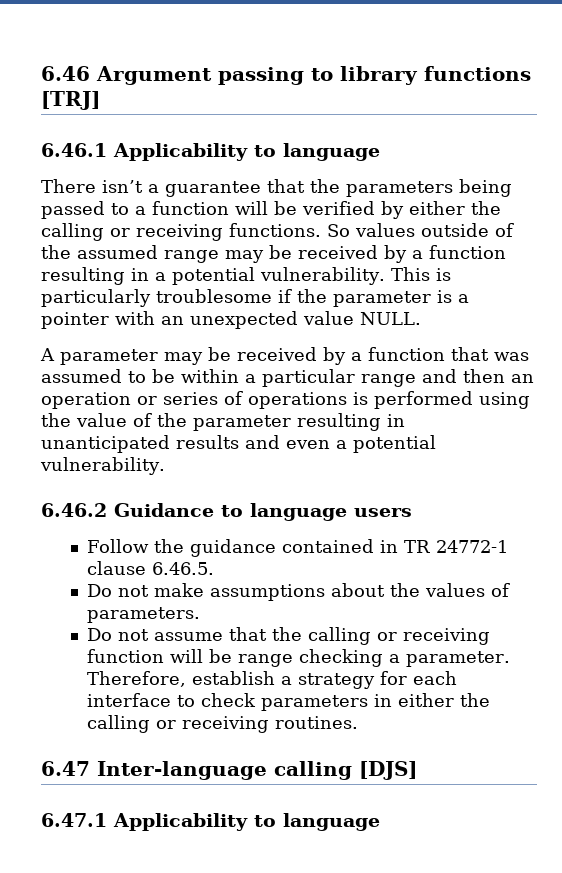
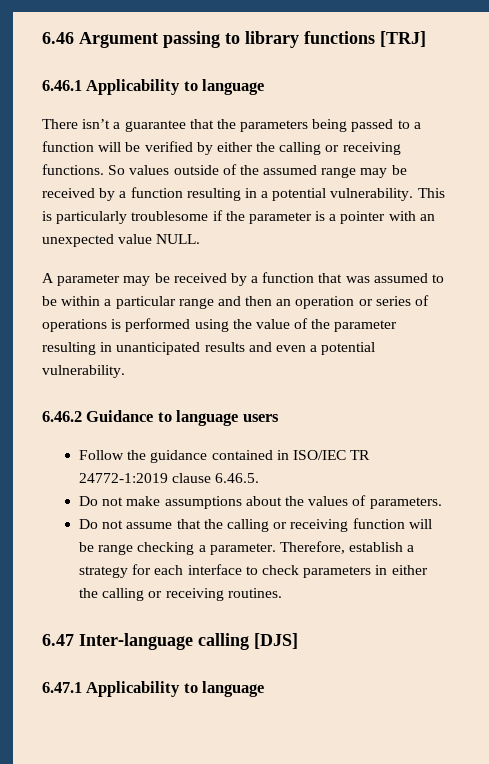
[404,540,509,553] TR 24772-1 -> [292,450,371,460] [79,473,169,483] ISO/IEC TR 24772-1:2019

